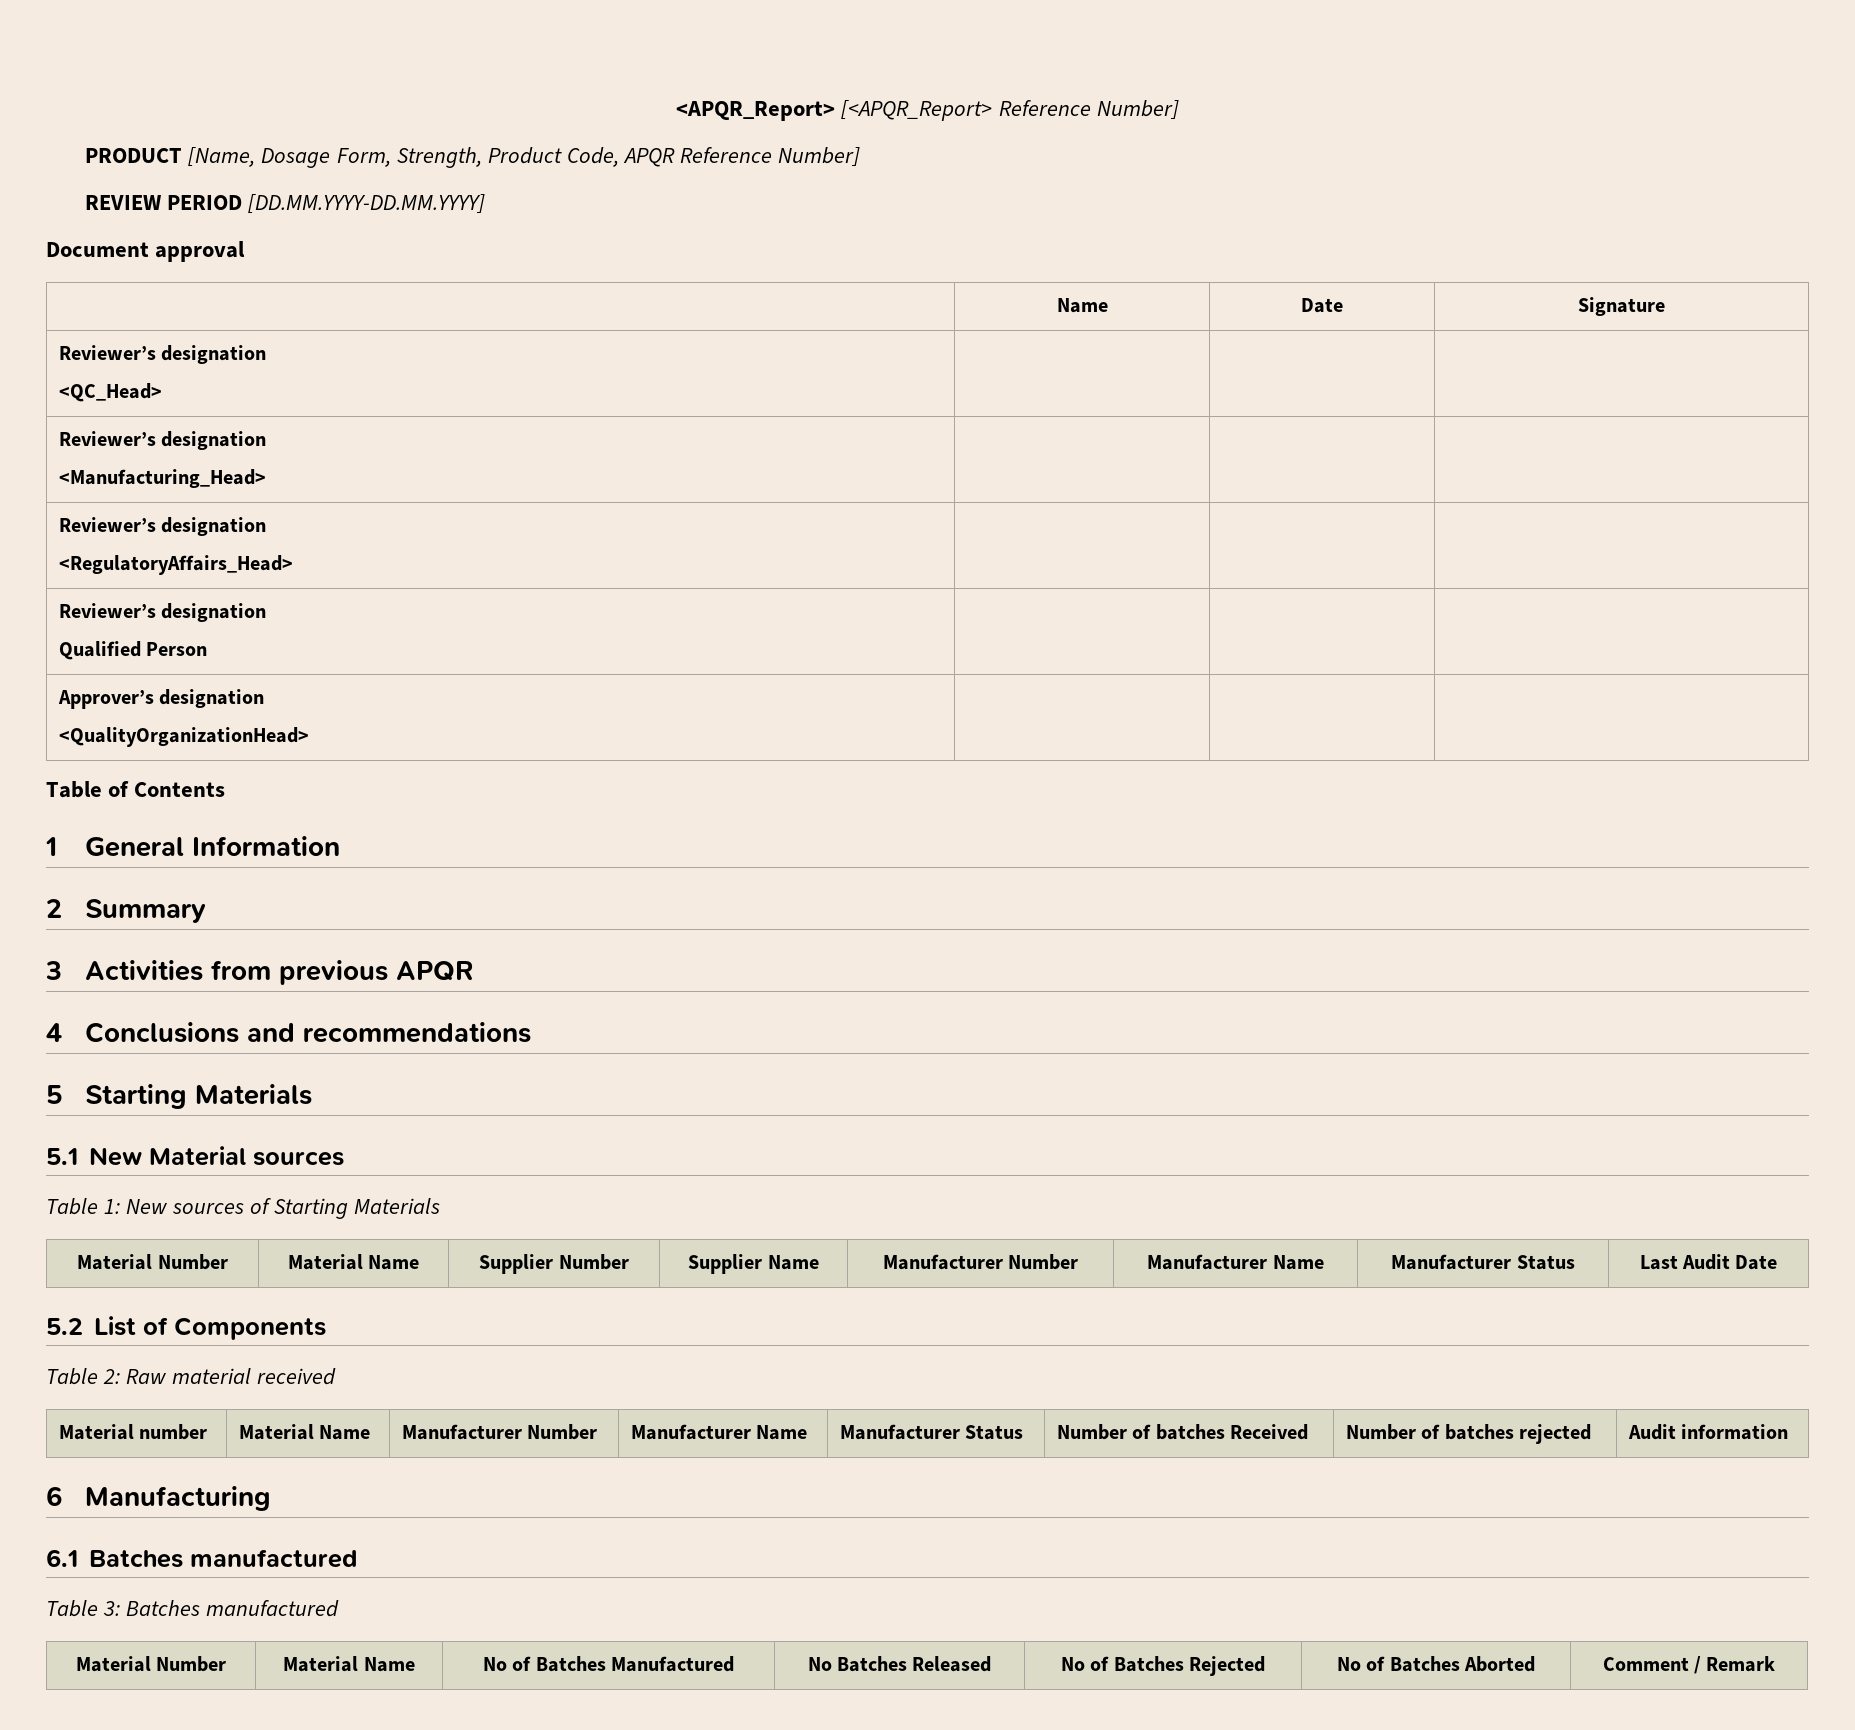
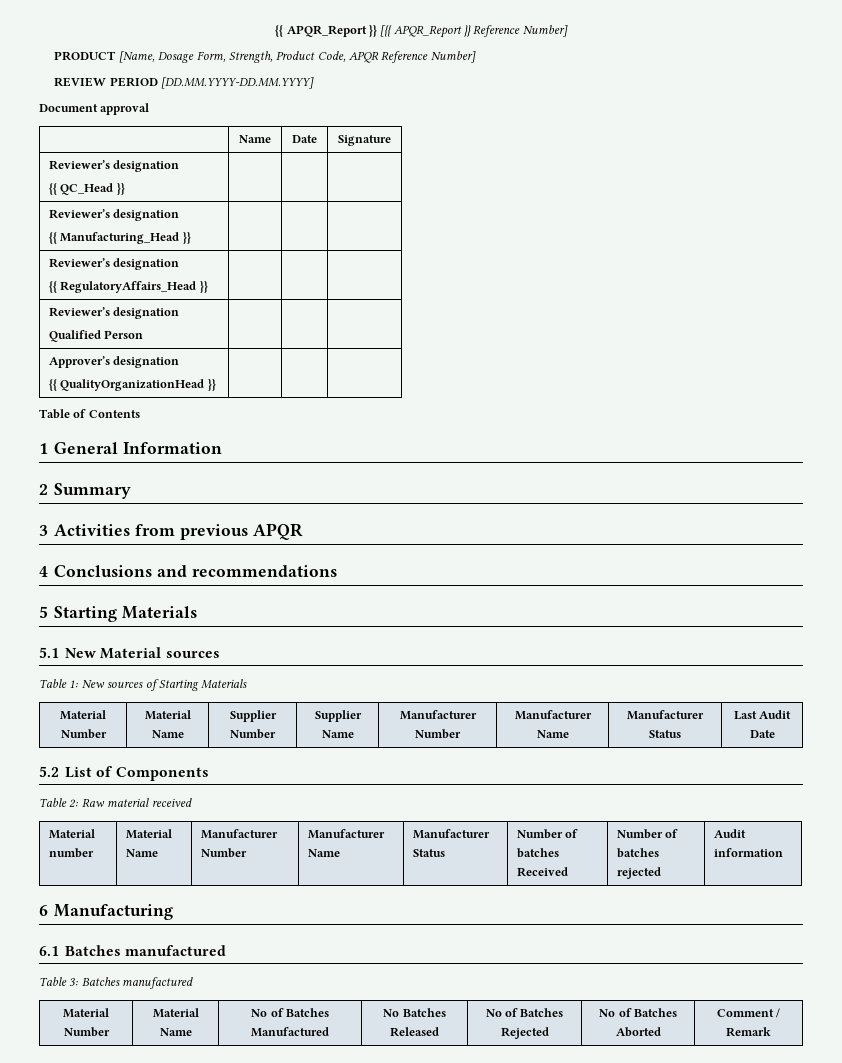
[676,100,993,121] <APQR_Report> [<APQR_Report> -> [275,25,472,38] {{ APQR_Report }} [{{ APQR_Report }}
[58,383,162,402] [58,431,267,450] [58,469,266,488] [58,517,267,536] [58,555,293,575] <QC_Head> | | | // Reviewer’s designation // <Manufacturing_Head> | | | // Reviewer’s designation // <RegulatoryAffairs_Head> -> [48,183,125,195] [48,209,180,221] [48,232,191,244] [48,258,180,270] [48,281,208,293] {{ QC_Head }} | | | // Reviewer’s designation // {{ Manufacturing_Head }} | | | // Reviewer’s designation // {{ RegulatoryAffairs_Head }}
[58,727,309,747] <QualityOrganizationHead> -> [48,379,216,391] {{ QualityOrganizationHead }}

